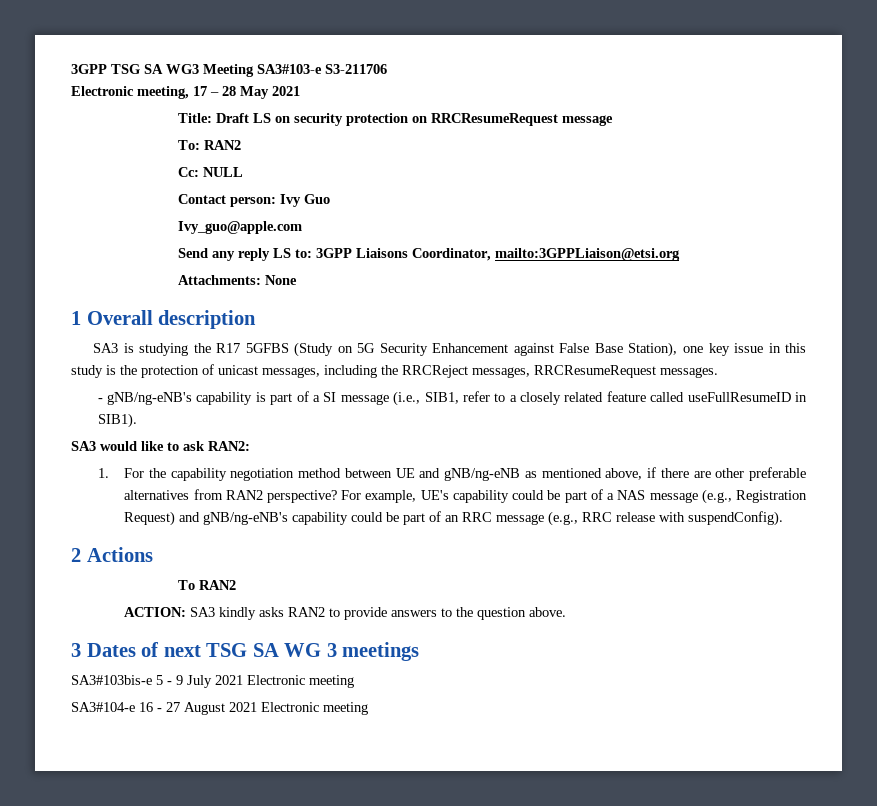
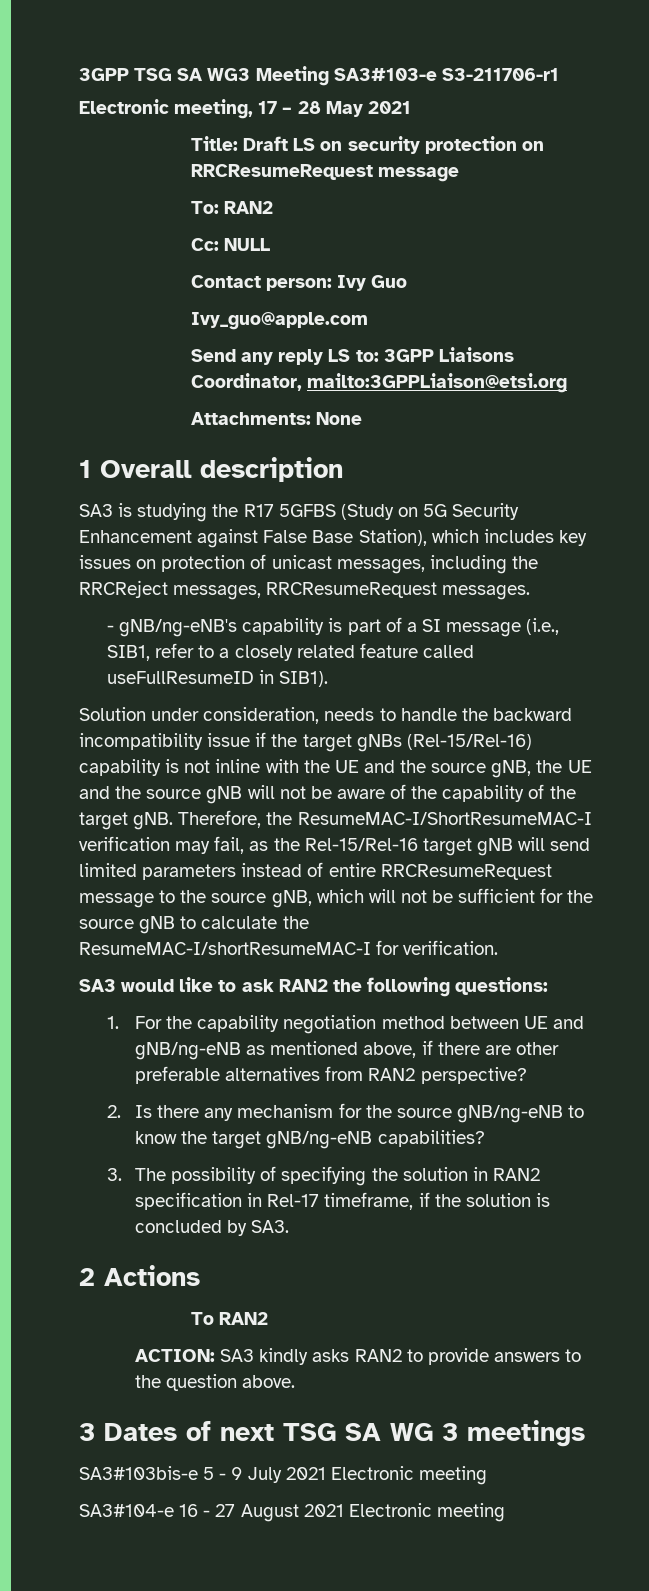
[325,64,387,74] S3-211706 -> [441,68,559,81] S3-211706-r1
[682,343,806,356] [71,365,137,378] one key issue in this study is the -> [431,529,587,546] [79,555,157,569] which includes key issues on
(137, 420) none -> [79,707,572,724] [79,732,532,752] [79,759,592,778] [79,784,576,804] [79,810,592,830] [79,836,591,856] [79,862,552,880] [79,888,594,908] [79,916,309,934] [79,940,499,955] // Solution under consideration, needs to handle the backward incompatibility issue if the target gNBs (Rel-15/Rel-16) capability is not inline with the UE and the source gNB, the UE and the source gNB will not be aware of the capability of the target gNB. Therefore, the ResumeMAC-I/ShortResumeMAC-I verification may fail, as the Rel-15/Rel-16 target gNB will send limited parameters instead of entire RRCResumeRequest message to the source gNB, which will not be sufficient for the source gNB to calculate the ResumeMAC-I/shortResumeMAC-I for verification.
[208,441,250,451] RAN2: -> [278,977,549,997] RAN2 the following questions:
[341,489,808,504] [124,511,784,526] For example, UE's capability could be part of a NAS message (e.g., Registration Request) and gNB/ng-eNB's capability could be part of an RRC message (e.g., RRC release with suspendConfig). -> [106,1103,585,1123] [134,1130,485,1149] [106,1166,540,1186] [134,1192,550,1210] [134,1220,290,1236] // 2. Is there any mechanism for the source gNB/ng-eNB to know the target gNB/ng-eNB capabilities? // 3. The possibility of specifying the solution in RAN2 specification in Rel-17 timeframe, if the solution is concluded by SA3.

